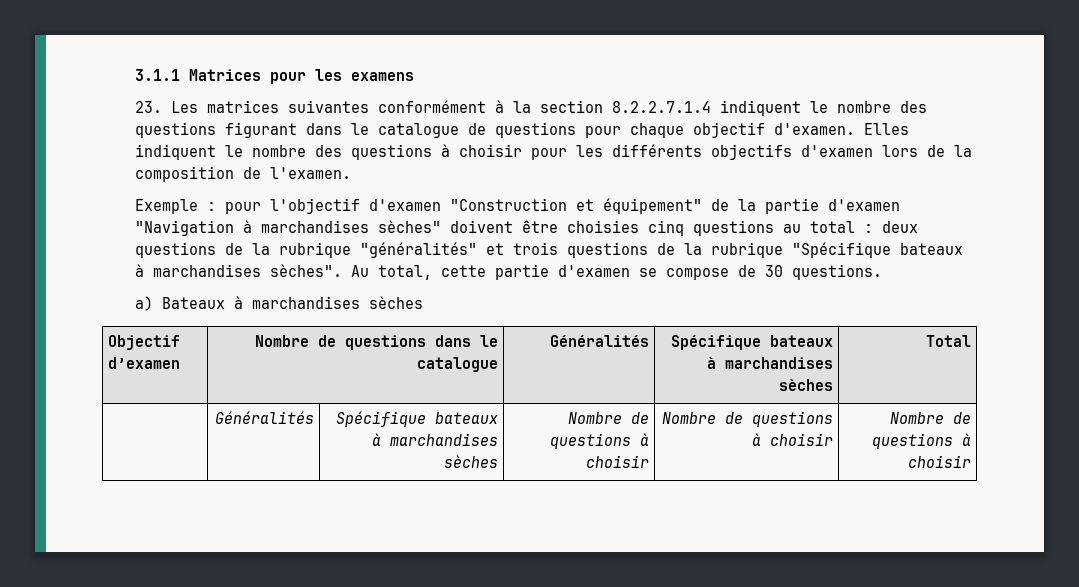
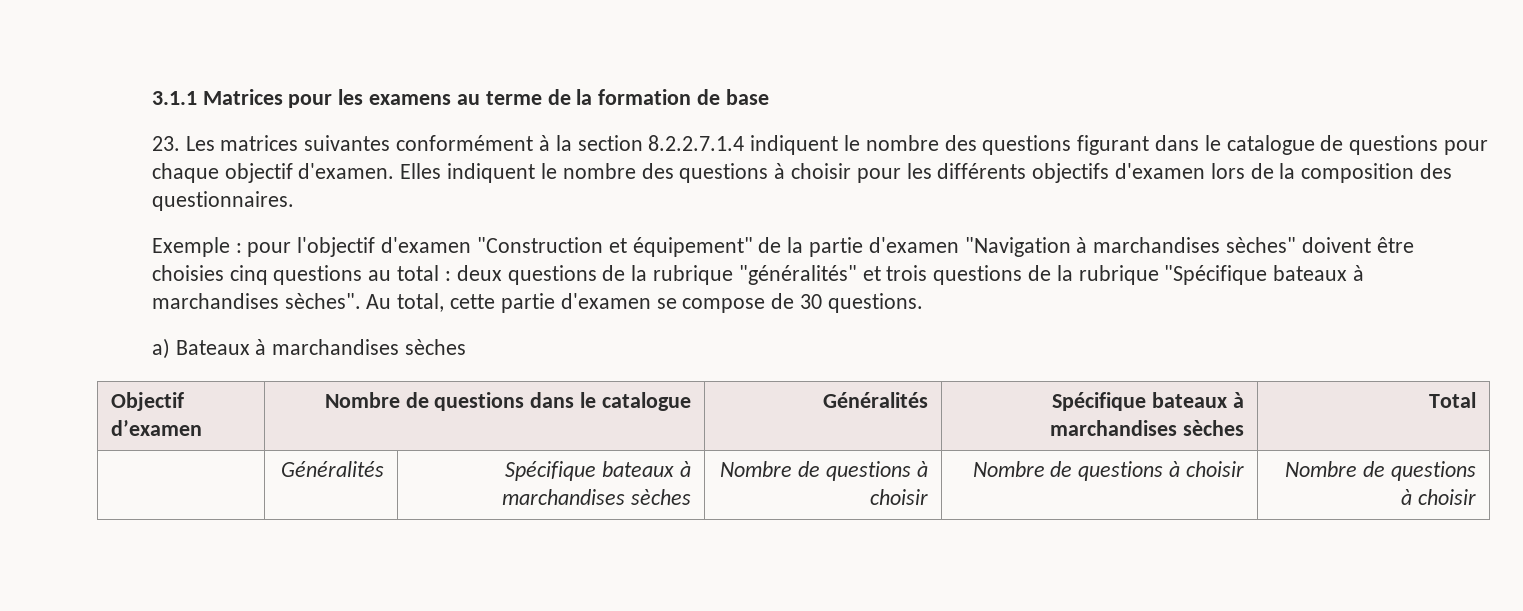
(415, 76) none -> [456,89,769,105] au terme de la formation de base
[243,167,352,179] de l'examen. -> [1419,163,1452,179] [151,191,294,211] des questionnaires.

